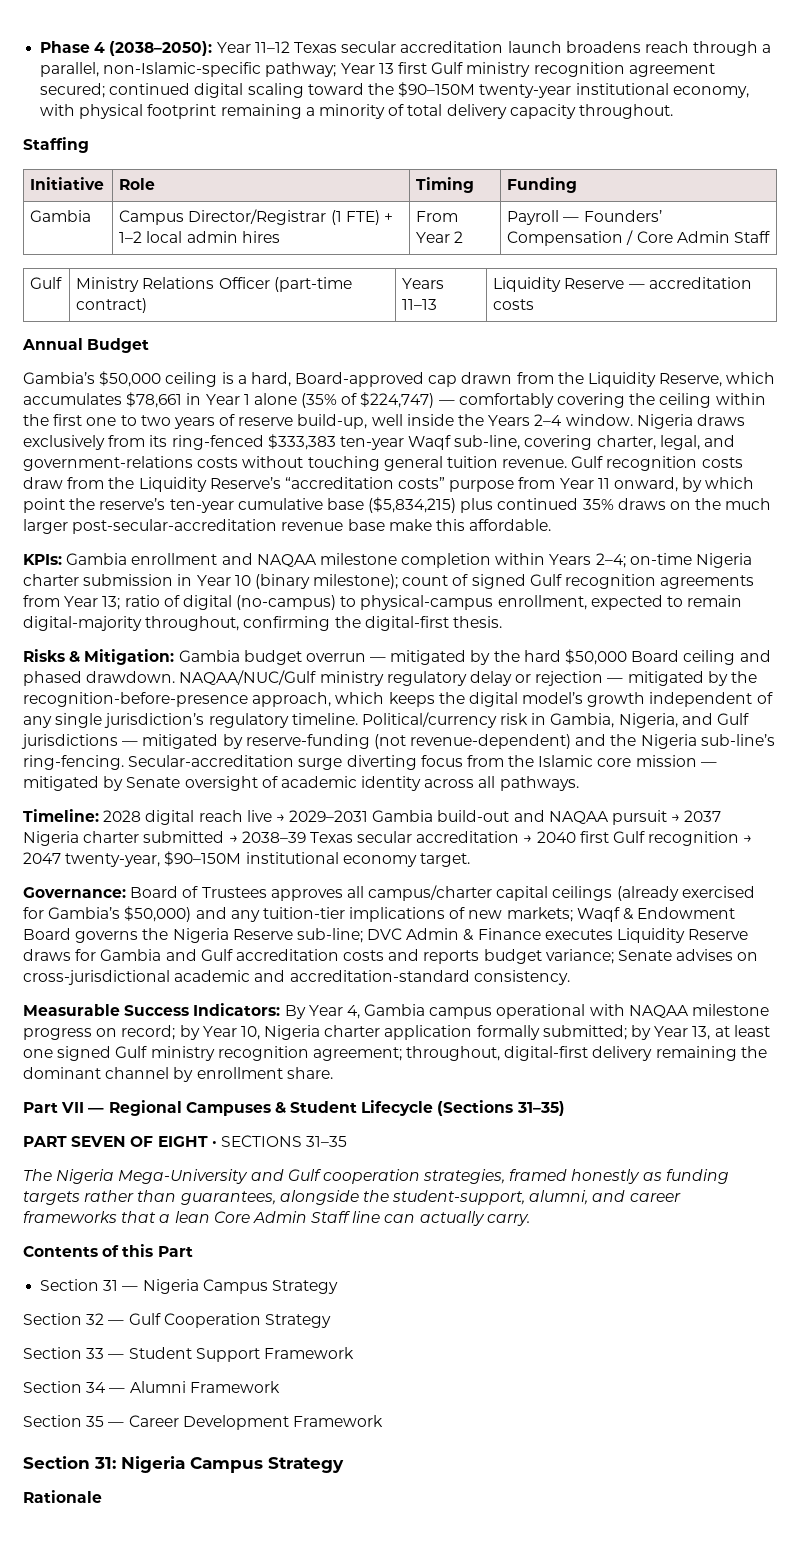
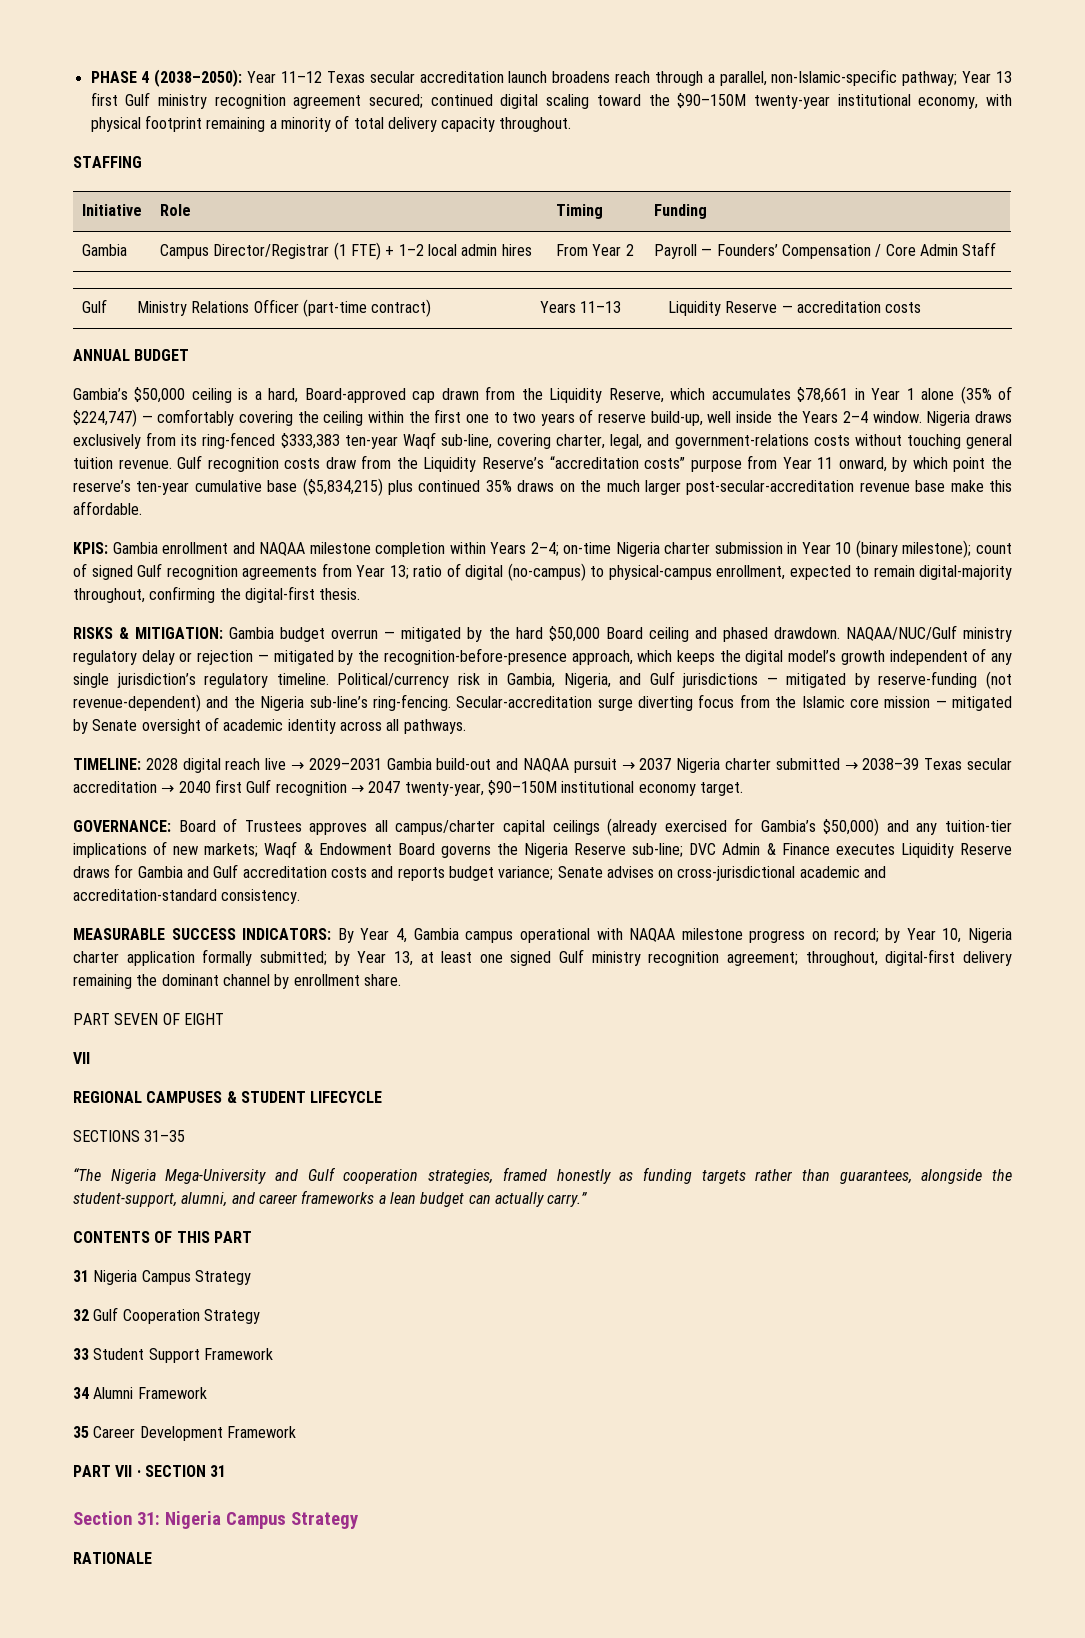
[40,41,91,53] Phase -> [90,71,137,83] PHASE
[23,137,89,153] Staffing -> [73,156,142,168] STAFFING
[22,338,150,353] Annual Budget -> [73,349,190,361] ANNUAL BUDGET
[23,554,62,565] KPIs: -> [73,542,108,554] KPIS:
[23,649,175,665] Risks & Mitigation: -> [73,627,224,639] RISKS & MITIGATION:
[23,809,99,822] Timeline: -> [73,758,141,770] TIMELINE:
[23,887,126,898] Governance: -> [73,820,171,832] GOVERNANCE:
[23,1003,281,1016] Measurable Success Indicators: -> [73,928,332,940] MEASURABLE SUCCESS INDICATORS:
[23,1100,565,1116] [23,1136,217,1147] Part VII — Regional Campuses & Student Lifecycle (Sections 31–35) // PART SEVEN OF EIGHT · -> [73,1013,224,1025] [73,1052,90,1064] [73,1091,383,1103] PART SEVEN OF EIGHT // VII // REGIONAL CAMPUSES & STUDENT LIFECYCLE //
[23,1169,52,1181] The -> [73,1168,101,1181] “The
[121,1211,157,1223] that -> (375, 1197) none
[213,1211,530,1226] [23,1244,193,1257] [40,1279,338,1294] [23,1313,125,1325] Core Admin Staff line can actually carry. // Contents of this Part // Section 31 — Nigeria Campus Strategy // Section 32 — -> [420,1192,588,1207] [73,1231,252,1243] [73,1270,251,1285] [73,1309,89,1321] budget can actually carry.” // CONTENTS OF THIS PART // 31 Nigeria Campus Strategy // 32
[23,1347,125,1359] Section 33 — -> [73,1348,89,1360] 33
[23,1381,126,1393] Section 34 — -> [73,1387,89,1399] 34
[23,1415,125,1427] Section 35 — -> [73,1426,89,1438] 35
(383, 1421) none -> [73,1465,227,1477] // PART VII · SECTION 31
[23,1490,102,1503] Rationale -> [73,1552,152,1564] RATIONALE

